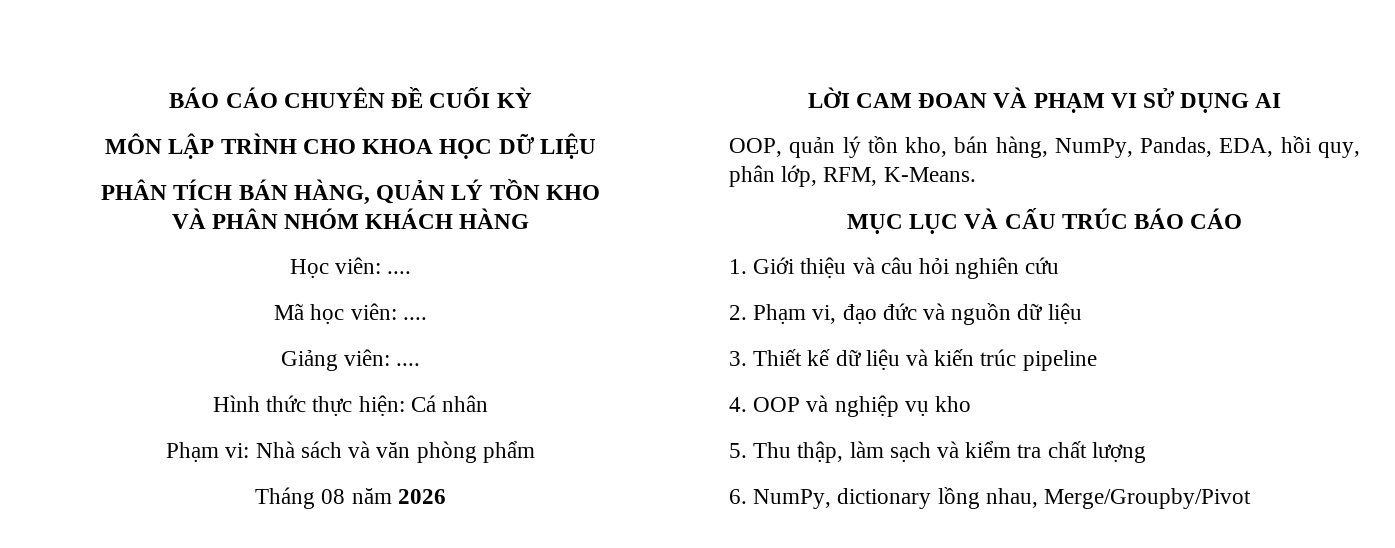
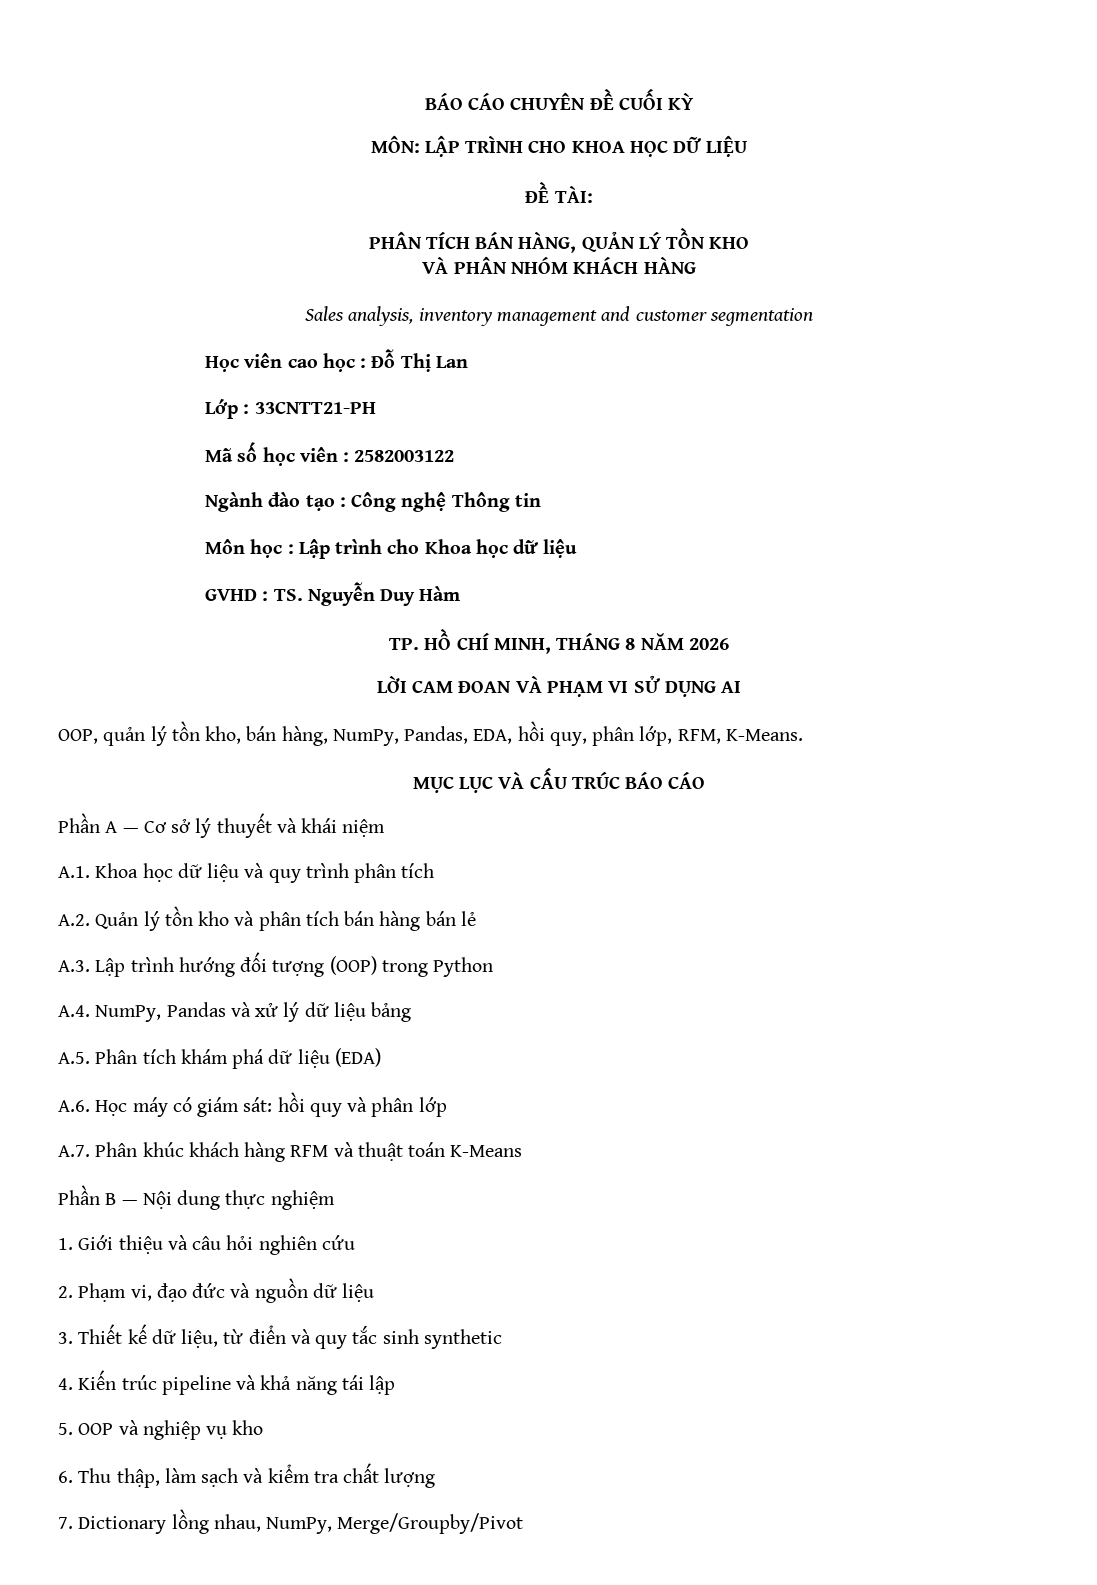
[105,133,163,154] MÔN -> [370,135,420,153] MÔN:
(596, 146) none -> [525,181,593,203] // ĐỀ TÀI:
[289,257,412,278] [274,303,427,324] [280,349,421,371] [212,395,489,416] [166,441,535,463] [255,487,392,509] Học viên: .... // Mã học viên: .... // Giảng viên: .... // Hình thức thực hiện: Cá nhân // Phạm vi: Nhà sách và văn phòng phẩm // Tháng 08 năm -> [305,306,813,326] [204,349,468,372] [204,399,376,419] [204,442,455,466] [204,492,541,512] [204,539,578,559] [204,582,461,606] [389,628,684,654] Sales analysis, inventory management and customer segmentation // Học viên cao học : Đỗ Thị Lan // Lớp : 33CNTT21-PH // Mã số học viên : 2582003122 // Ngành đào tạo : Công nghệ Thông tin // Môn học : Lập trình cho Khoa học dữ liệu // GVHD : TS. Nguyễn Duy Hàm // TP. HỒ CHÍ MINH, THÁNG 8 NĂM
(1243, 218) none -> [58,813,386,838] [58,863,435,883] [58,906,476,931] [58,952,494,977] [58,1002,412,1022] [58,1048,381,1069] [58,1092,447,1117] [58,1142,523,1162] [58,1185,335,1210] // Phần A — Cơ sở lý thuyết và khái niệm // A.1. Khoa học dữ liệu và quy trình phân tích // A.2. Quản lý tồn kho và phân tích bán hàng bán lẻ // A.3. Lập trình hướng đối tượng (OOP) trong Python // A.4. NumPy, Pandas và xử lý dữ liệu bảng // A.5. Phân tích khám phá dữ liệu (EDA) // A.6. Học máy có giám sát: hồi quy và phân lớp // A.7. Phân khúc khách hàng RFM và thuật toán K-Means // Phần B — Nội dung thực nghiệm
[865,349,1097,371] [729,397,747,412] liệu và kiến trúc pipeline // 4. -> [181,1325,502,1349] [58,1370,396,1395] [58,1423,73,1435] liệu, từ điển và quy tắc sinh synthetic // 4. Kiến trúc pipeline và khả năng tái lập // 5.
[729,443,747,458] 5. -> [58,1471,73,1483] 6.
[729,488,932,509] 6. NumPy, dictionary -> [58,1516,167,1534] 7. Dictionary
(1038, 498) none -> [266,1517,333,1534] NumPy,

